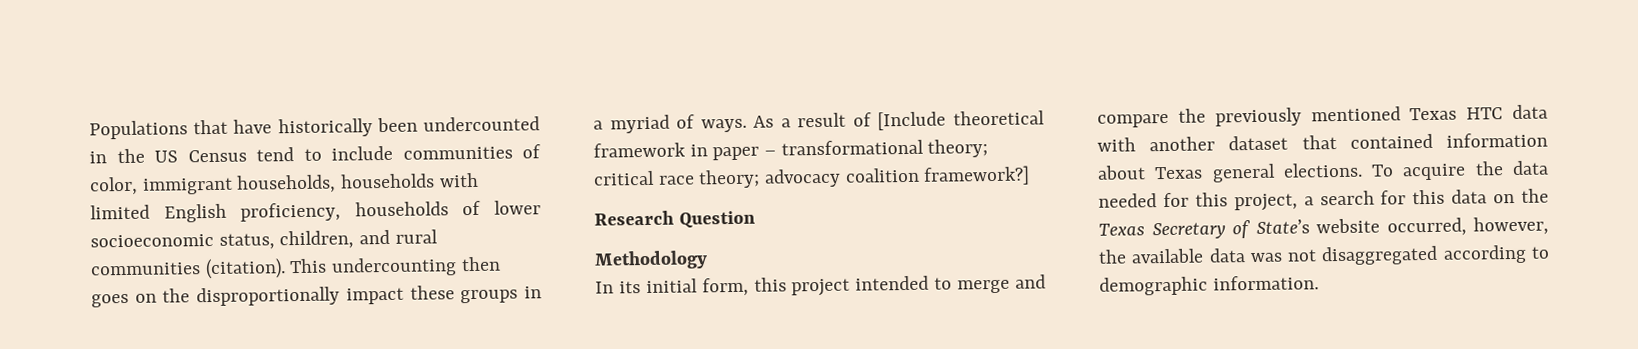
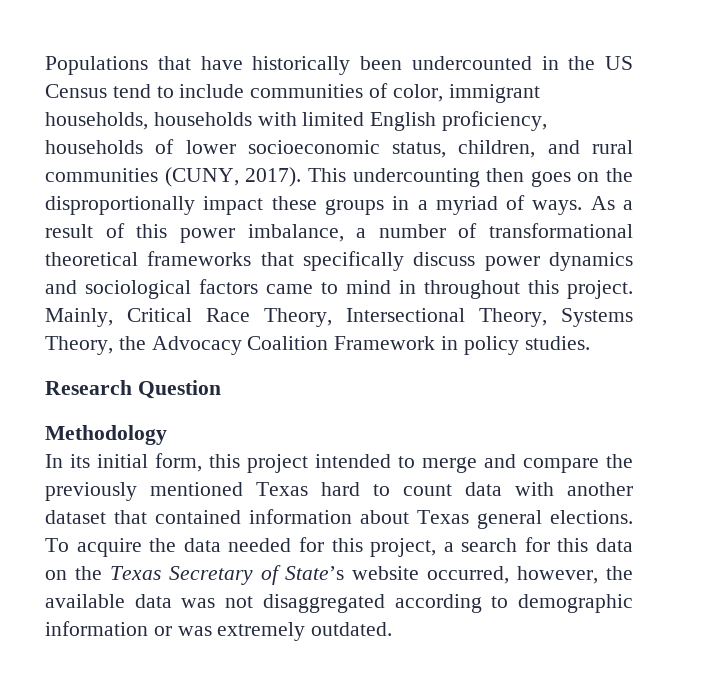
[204,258,286,280] (citation). -> [164,167,302,187] (CUNY, 2017).
[877,110,1045,131] [593,139,989,161] [593,165,1031,189] [Include theoretical framework in paper – transformational theory; critical race theory; advocacy coalition framework?] -> [136,223,633,243] [45,251,633,271] [45,279,633,299] [45,308,633,327] [45,336,590,355] this power imbalance, a number of transformational theoretical frameworks that specifically discuss power dynamics and sociological factors came to mind in throughout this project. Mainly, Critical Race Theory, Intersectional Theory, Systems Theory, the Advocacy Coalition Framework in policy studies.
[1466,107,1504,120] HTC -> [321,482,452,496] hard to count
[1212,275,1319,291] information. -> [45,621,393,641] information or was extremely outdated.

